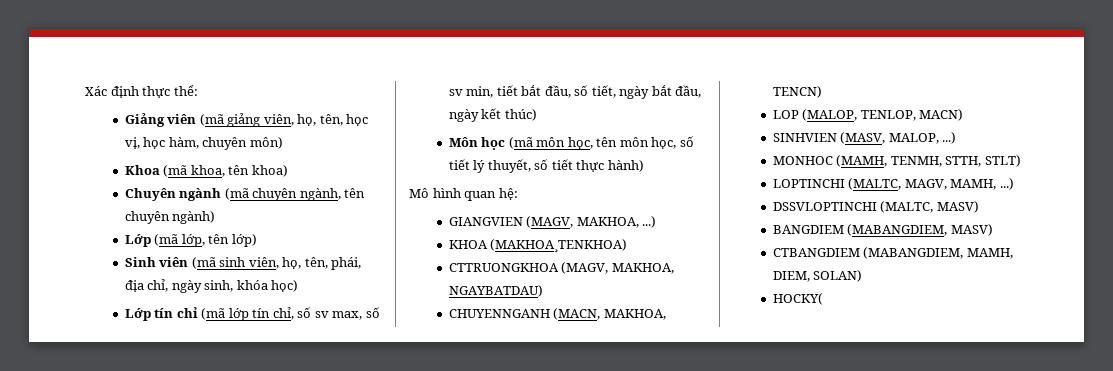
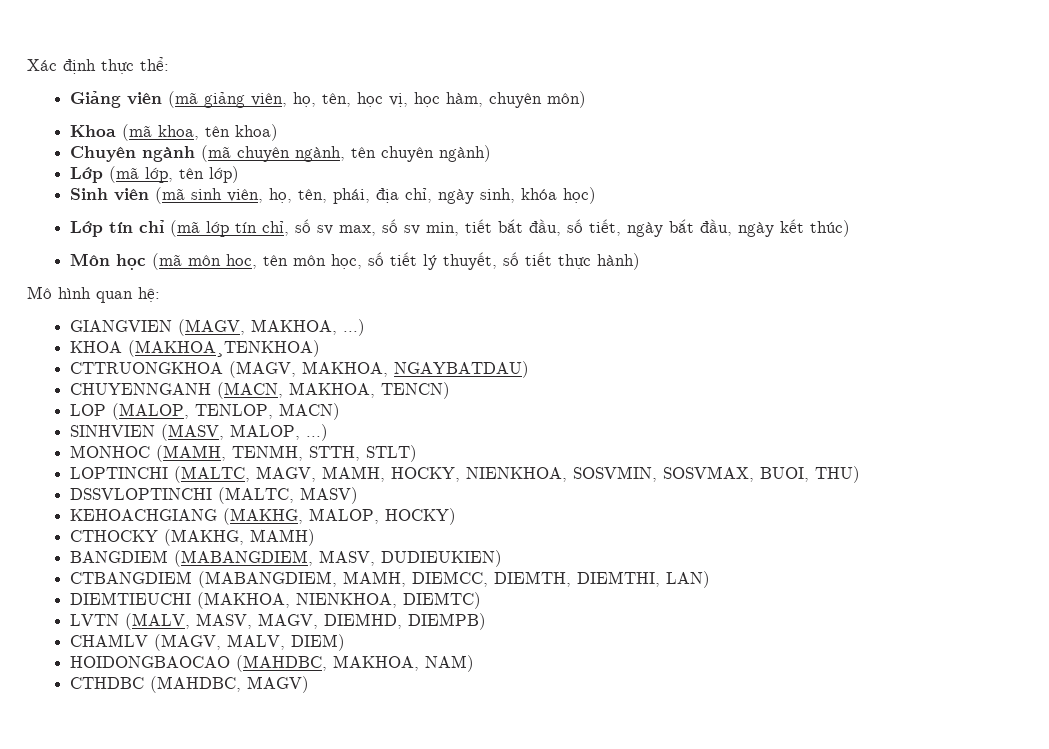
[999,178,1014,190] [772,201,979,213] ...) // DSSVLOPTINCHI (MALTC, MASV) -> [391,466,861,483] [70,487,359,504] [70,508,457,525] [70,529,316,546] HOCKY, NIENKHOA, SOSVMIN, SOSVMAX, BUOI, THU) // DSSVLOPTINCHI (MALTC, MASV) // KEHOACHGIANG (MAKHG, MALOP, HOCKY) // CTHOCKY (MAKHG, MAMH)
[950,224,993,236] MASV) -> [319,550,503,567] MASV, DUDIEUKIEN)
[772,270,863,282] [772,293,823,305] DIEM, SOLAN) // HOCKY( -> [412,571,711,588] [70,592,482,609] [70,613,487,630] [70,634,346,651] [70,655,475,672] [70,676,310,693] DIEMCC, DIEMTH, DIEMTHI, LAN) // DIEMTIEUCHI (MAKHOA, NIENKHOA, DIEMTC) // LVTN (MALV, MASV, MAGV, DIEMHD, DIEMPB) // CHAMLV (MAGV, MALV, DIEM) // HOIDONGBAOCAO (MAHDBC, MAKHOA, NAM) // CTHDBC (MAHDBC, MAGV)

